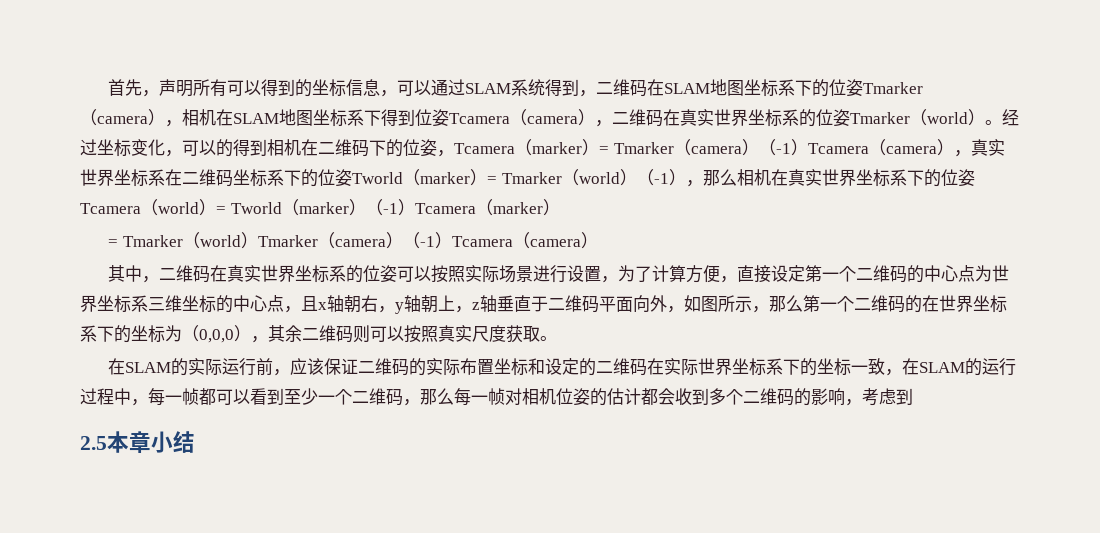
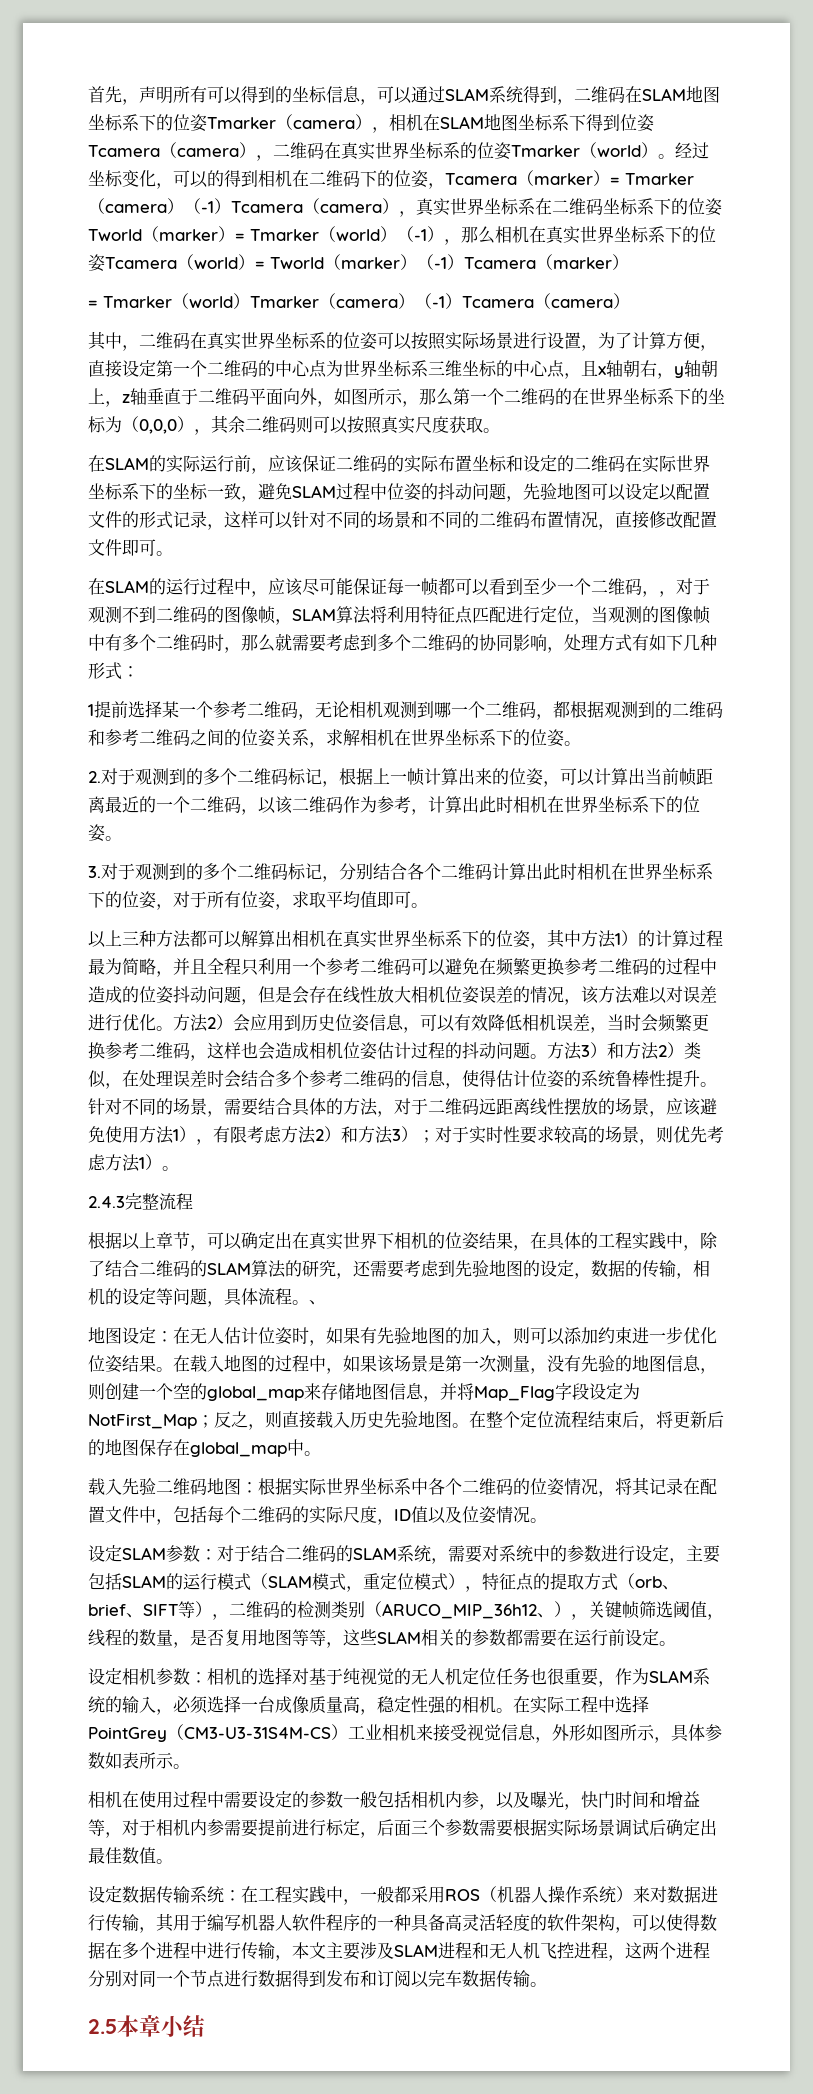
(902, 372) none -> [258,483,710,502] [88,511,717,530] [88,539,173,556] 避免SLAM过程中位姿的抖动问题，先验地图可以设定以配置文件的形式记录，这样可以针对不同的场景和不同的二维码布置情况，直接修改配置文件即可。 //
(148, 402) none -> [268,578,387,596] 应该尽可能保证
[420,388,913,406] 那么每一帧对相机位姿的估计都会收到多个二维码的影响，考虑到 -> [659,578,710,597] [88,606,711,625] [88,633,717,653] [88,662,139,680] [88,700,723,720] [88,729,581,748] [88,768,713,787] [88,796,700,815] [88,824,122,842] [88,863,713,882] [88,891,428,910] [88,929,723,949] [88,958,717,977] [88,986,717,1005] [88,1014,709,1033] [88,1042,701,1061] [88,1070,717,1089] [88,1098,717,1117] [88,1126,724,1145] [88,1154,179,1172] [88,1193,193,1210] [88,1232,718,1251] [88,1260,710,1279] [88,1288,326,1307] [88,1326,717,1346] [88,1355,717,1374] [88,1383,640,1402] [88,1411,724,1430] [88,1439,321,1457] [88,1477,717,1497] [88,1506,547,1525] [88,1545,720,1564] [88,1573,679,1592] [88,1601,724,1620] [88,1629,676,1648] [88,1667,710,1687] [88,1695,649,1715] [88,1724,722,1743] [88,1752,190,1769] [88,1791,700,1810] [88,1819,717,1838] [88,1847,173,1864] [88,1886,718,1905] [88,1913,717,1933] [88,1942,710,1961] [88,1970,547,1988] ，对于观测不到二维码的图像帧，SLAM算法将利用特征点匹配进行定位，当观测的图像帧中有多个二维码时，那么就需要考虑到多个二维码的协同影响，处理方式有如下几种形式： // 1提前选择某一个参考二维码，无论相机观测到哪一个二维码，都根据观测到的二维码和参考二维码之间的位姿关系，求解相机在世界坐标系下的位姿。 // 2.对于观测到的多个二维码标记，根据上一帧计算出来的位姿，可以计算出当前帧距离最近的一个二维码，以该二维码作为参考，计算出此时相机在世界坐标系下的位姿。 // 3.对于观测到的多个二维码标记，分别结合各个二维码计算出此时相机在世界坐标系下的位姿，对于所有位姿，求取平均值即可。 // 以上三种方法都可以解算出相机在真实世界坐标系下的位姿，其中方法1）的计算过程最为简略，并且全程只利用一个参考二维码可以避免在频繁更换参考二维码的过程中造成的位姿抖动问题，但是会存在线性放大相机位姿误差的情况，该方法难以对误差进行优化。方法2）会应用到历史位姿信息，可以有效降低相机误差，当时会频繁更换参考二维码，这样也会造成相机位姿估计过程的抖动问题。方法3）和方法2）类似，在处理误差时会结合多个参考二维码的信息，使得估计位姿的系统鲁棒性提升。针对不同的场景，需要结合具体的方法，对于二维码远距离线性摆放的场景，应该避免使用方法1），有限考虑方法2）和方法3）；对于实时性要求较高的场景，则优先考虑方法1）。 // 2.4.3完整流程 // 根据以上章节，可以确定出在真实世界下相机的位姿结果，在具体的工程实践中，除了结合二维码的SLAM算法的研究，还需要考虑到先验地图的设定，数据的传输，相机的设定等问题，具体流程。、 // 地图设定：在无人估计位姿时，如果有先验地图的加入，则可以添加约束进一步优化位姿结果。在载入地图的过程中，如果该场景是第一次测量，没有先验的地图信息，则创建一个空的global_map来存储地图信息，并将Map_Flag字段设定为NotFirst_Map；反之，则直接载入历史先验地图。在整个定位流程结束后，将更新后的地图保存在global_map中。 // 载入先验二维码地图：根据实际世界坐标系中各个二维码的位姿情况，将其记录在配置文件中，包括每个二维码的实际尺度，ID值以及位姿情况。 // 设定SLAM参数：对于结合二维码的SLAM系统，需要对系统中的参数进行设定，主要包括SLAM的运行模式（SLAM模式，重定位模式），特征点的提取方式（orb、brief、SIFT等），二维码的检测类别（ARUCO_MIP_36h12、），关键帧筛选阈值，线程的数量，是否复用地图等等，这些SLAM相关的参数都需要在运行前设定。 // 设定相机参数：相机的选择对基于纯视觉的无人机定位任务也很重要，作为SLAM系统的输入，必须选择一台成像质量高，稳定性强的相机。在实际工程中选择PointGrey（CM3-U3-31S4M-CS）工业相机来接受视觉信息，外形如图所示，具体参数如表所示。 // 相机在使用过程中需要设定的参数一般包括相机内参，以及曝光，快门时间和增益等，对于相机内参需要提前进行标定，后面三个参数需要根据实际场景调试后确定出最佳数值。 // 设定数据传输系统：在工程实践中，一般都采用ROS（机器人操作系统）来对数据进行传输，其用于编写机器人软件程序的一种具备高灵活轻度的软件架构，可以使得数据在多个进程中进行传输，本文主要涉及SLAM进程和无人机飞控进程，这两个进程分别对同一个节点进行数据得到发布和订阅以完车数据传输。

